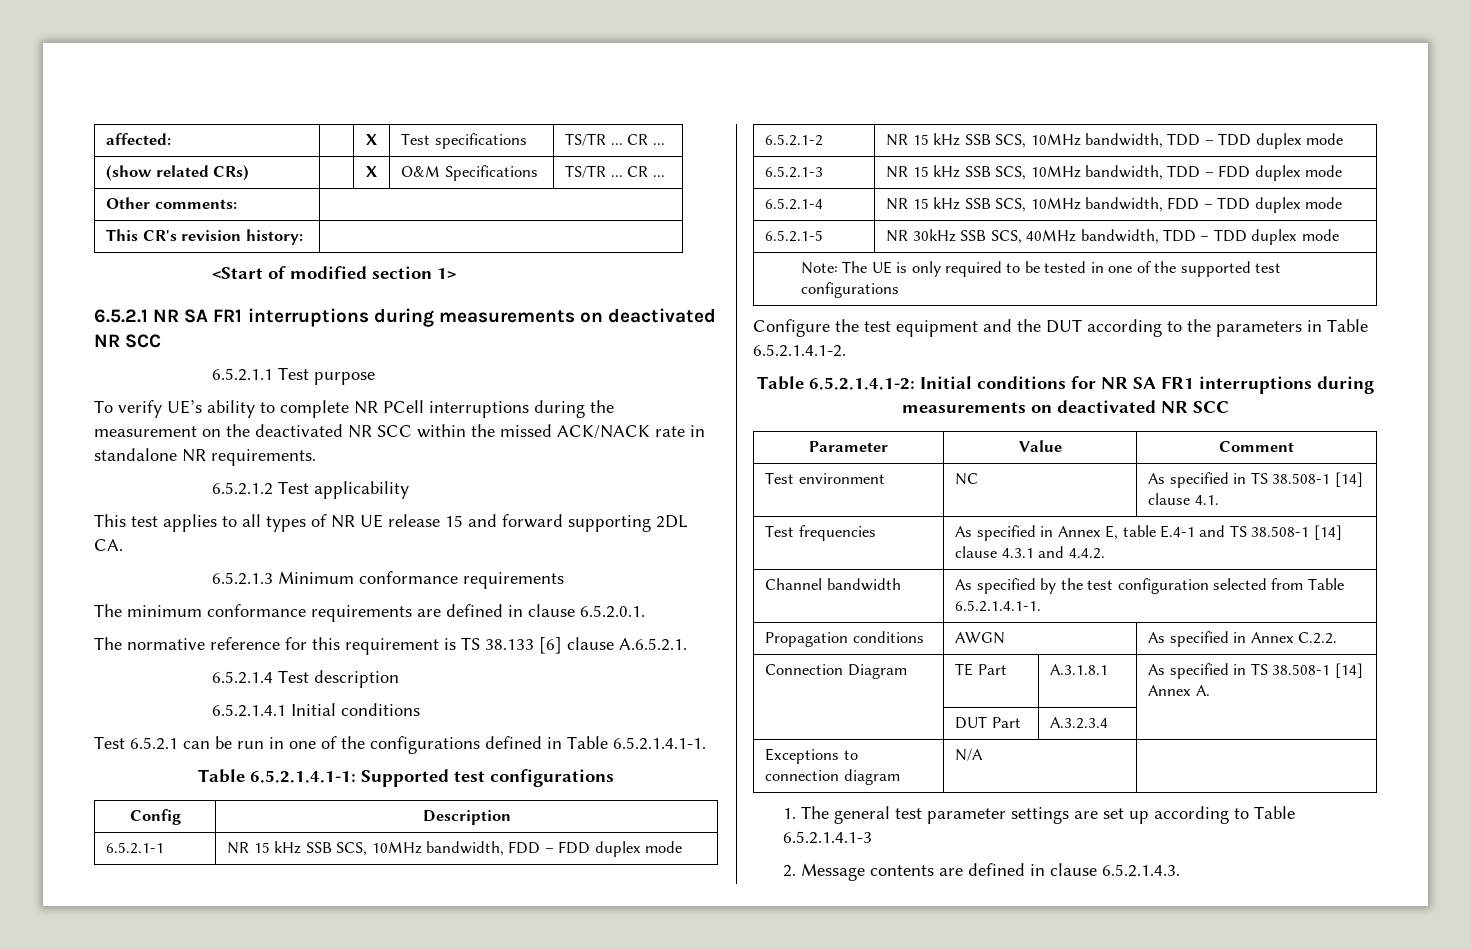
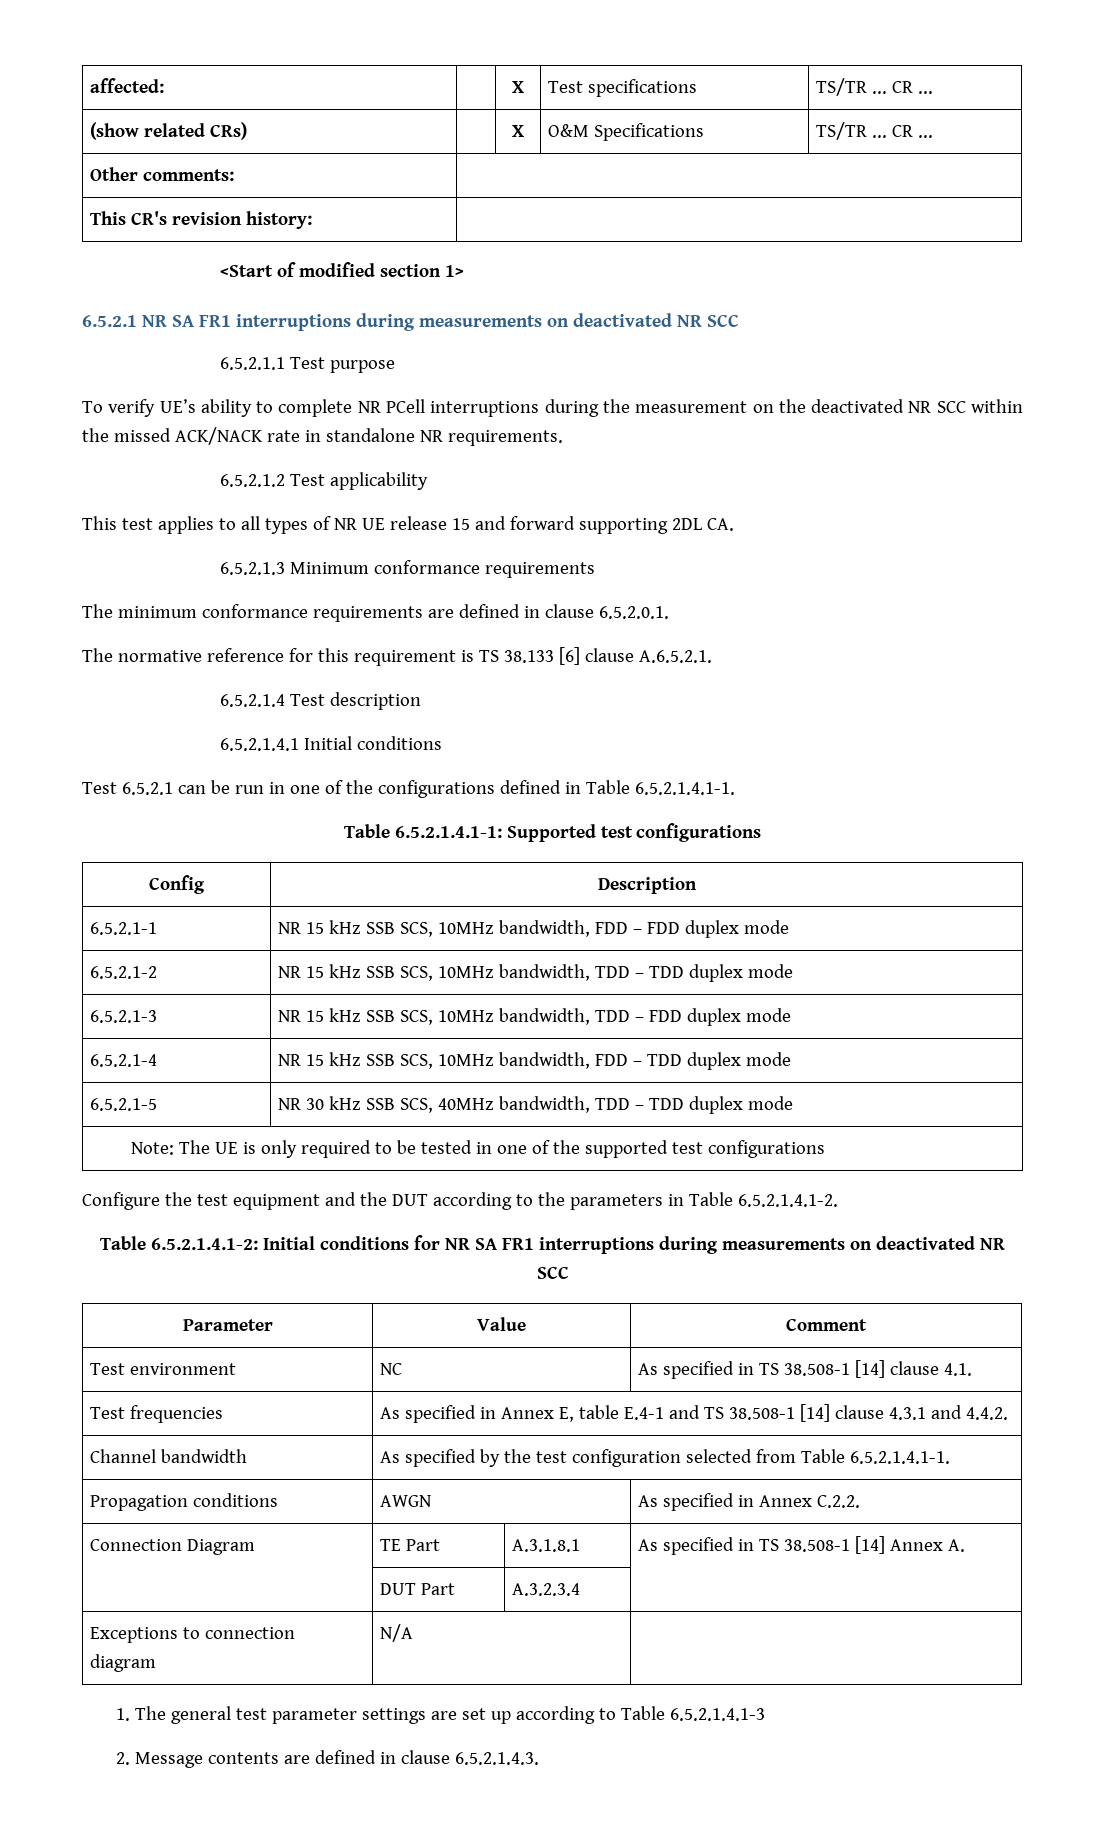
[912,229,956,242] 30kHz -> [305,1096,361,1110] 30 kHz

